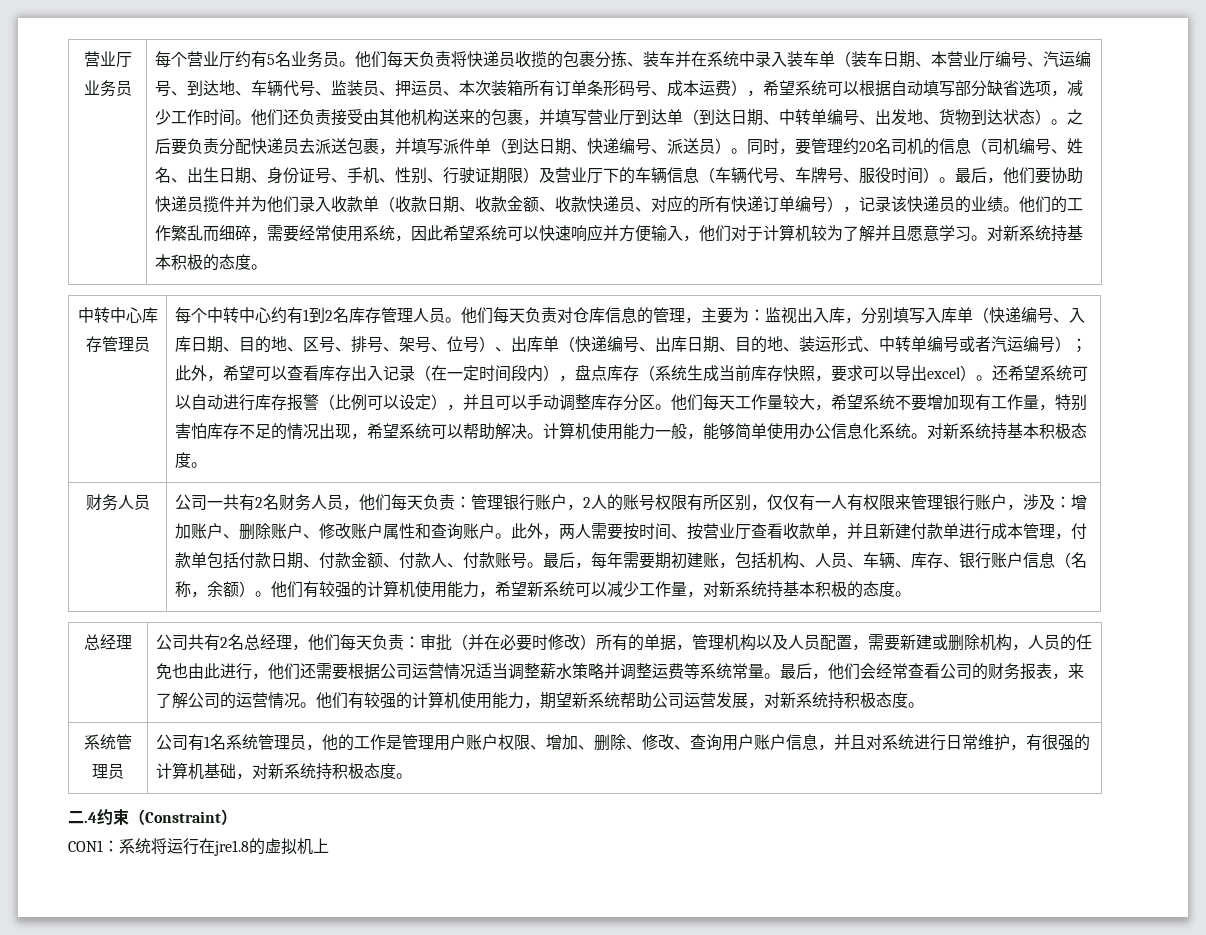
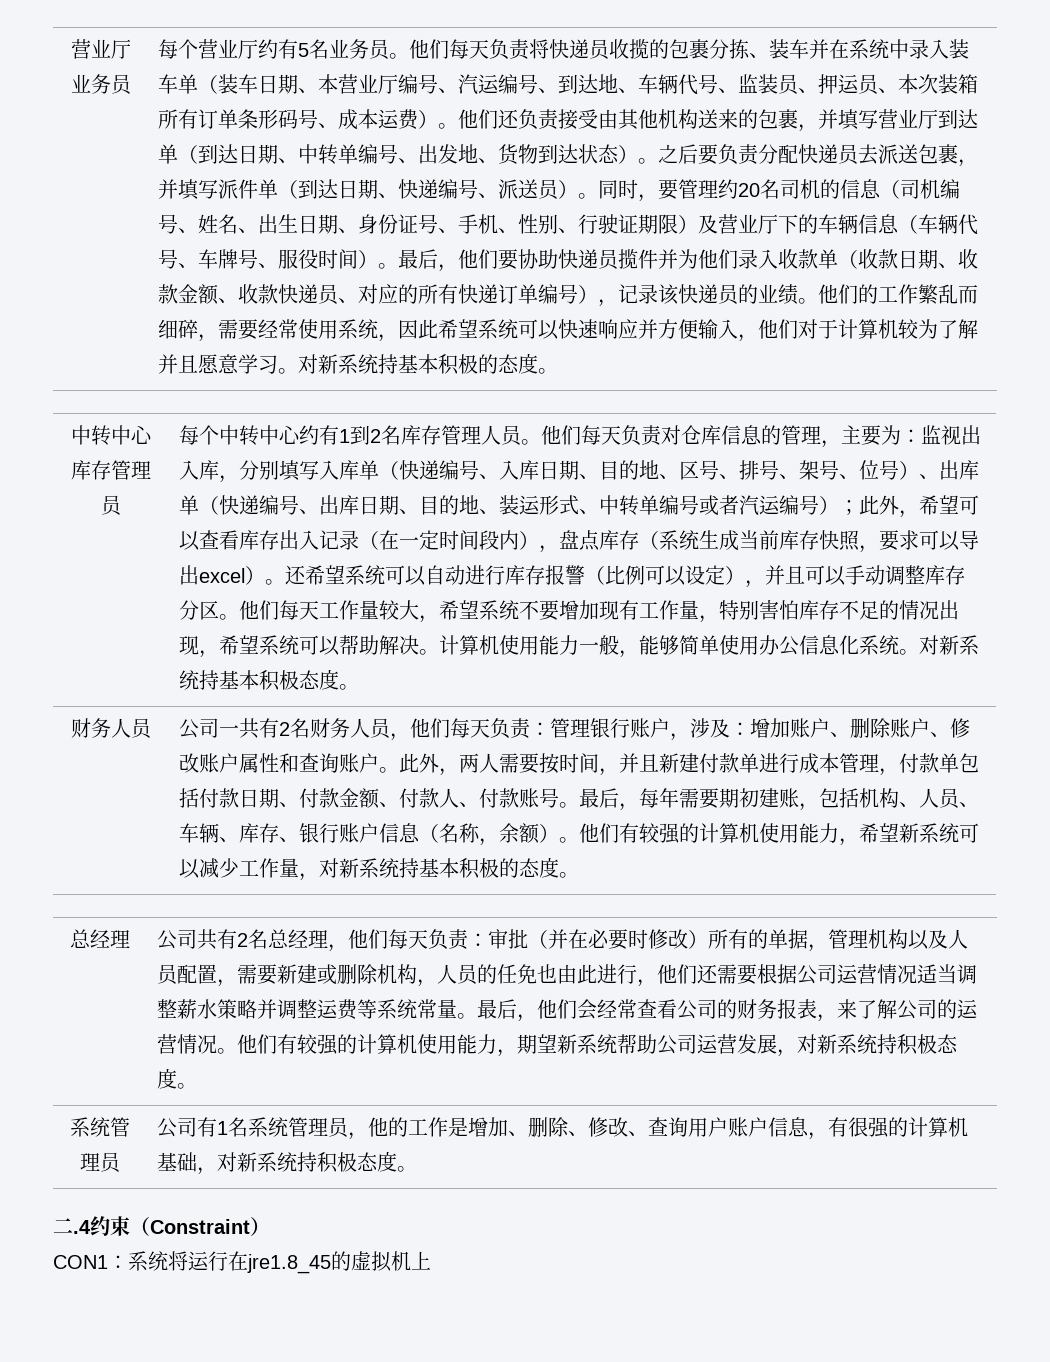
[747,80,1084,97] [155,109,236,126] ，希望系统可以根据自动填写部分缺省选项，减少工作时间 -> (439, 119) none
[583,494,1024,511] 2人的账号权限有所区别，仅仅有一人有权限来管理银行账户， -> (691, 737) none
[671,523,832,540] 、按营业厅查看收款单 -> (600, 763) none
[402,734,547,751] 管理用户账户权限、 -> (469, 1127) none
[834,734,1027,751] 并且对系统进行日常维护， -> (829, 1136) none
[214,840,249,856] jre1.8 -> [247,1254,331,1274] jre1.8_45

